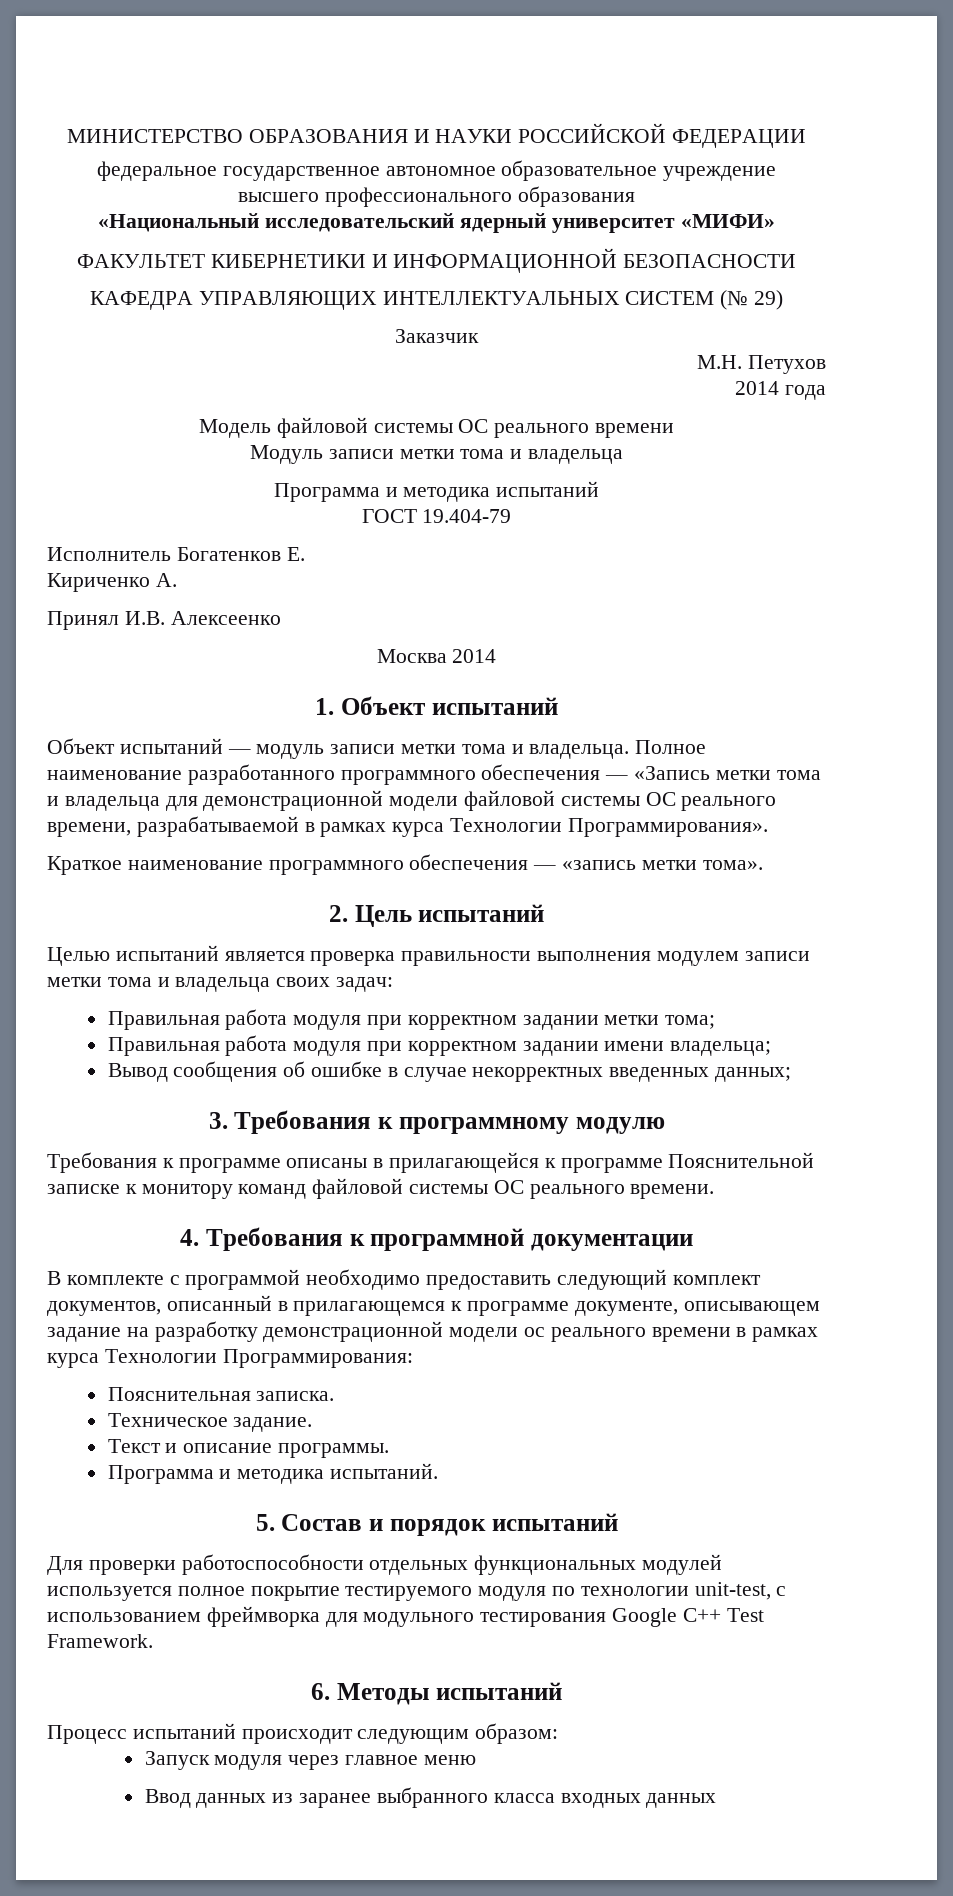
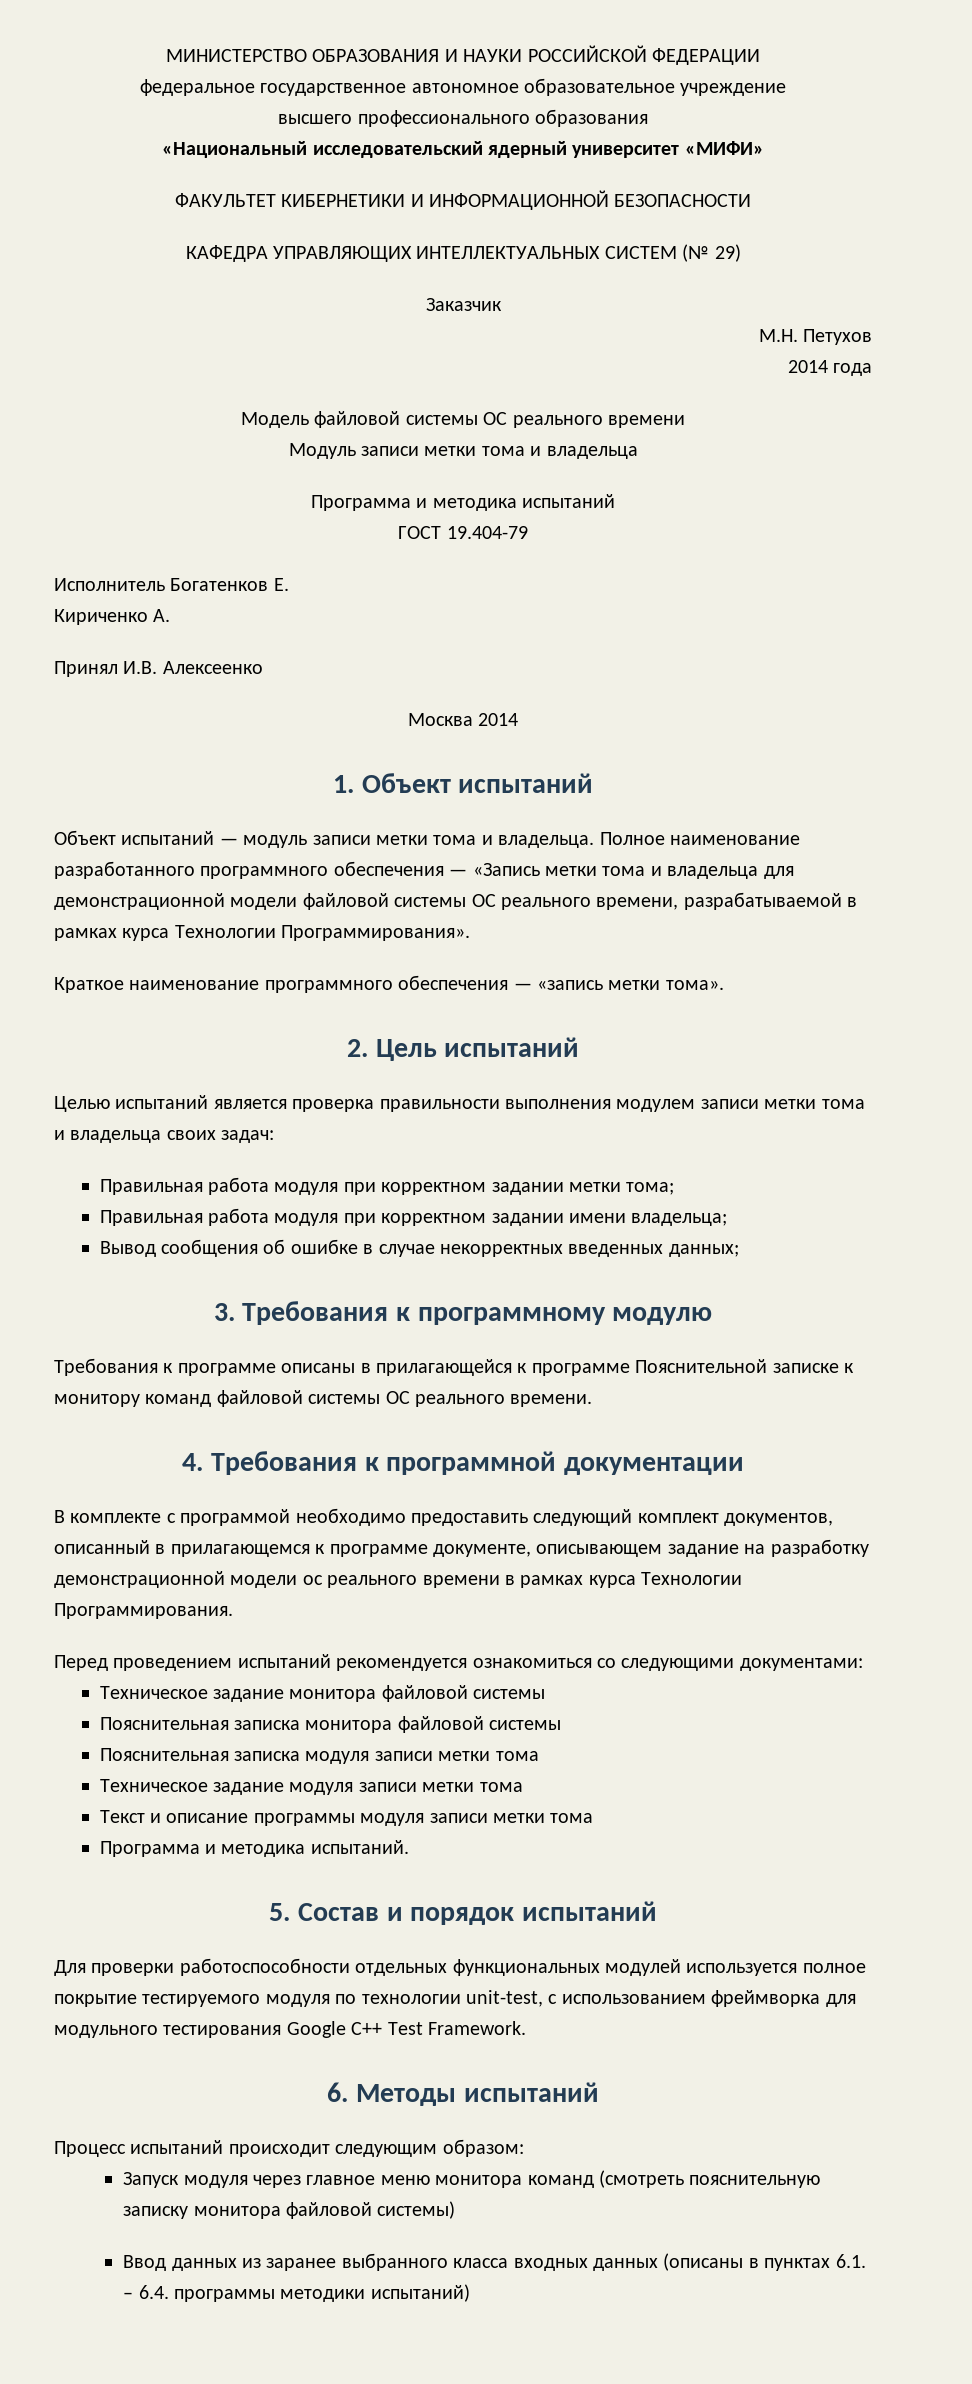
[222,1349,413,1368] [107,1387,335,1401] [107,1413,313,1432] [107,1439,390,1458] Программирования: // Пояснительная записка. // Техническое задание. // Текст и описание программы. -> [54,1603,233,1619] [54,1654,863,1671] [99,1685,546,1702] [99,1716,562,1733] [99,1748,539,1764] [99,1779,523,1795] [99,1810,594,1826] Программирования. // Перед проведением испытаний рекомендуется ознакомиться со следующими документами: // Техническое задание монитора файловой системы // Пояснительная записка монитора файловой системы // Пояснительная записка модуля записи метки тома // Техническое задание модуля записи метки тома // Текст и описание программы модуля записи метки тома
(476, 1760) none -> [435,2170,821,2188] [123,2201,456,2219] монитора команд (смотреть пояснительную записку монитора файловой системы)
(717, 1800) none -> [663,2253,866,2271] [123,2284,470,2302] (описаны в пунктах 6.1. – 6.4. программы методики испытаний)

